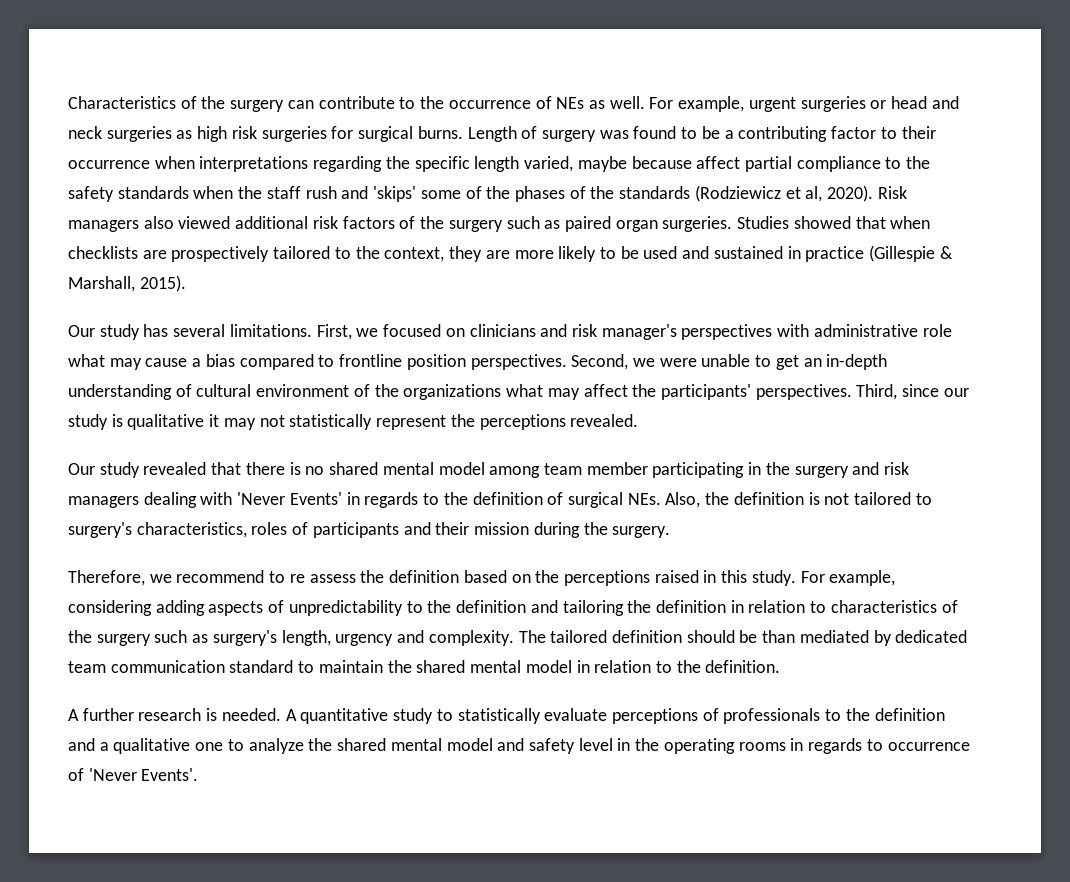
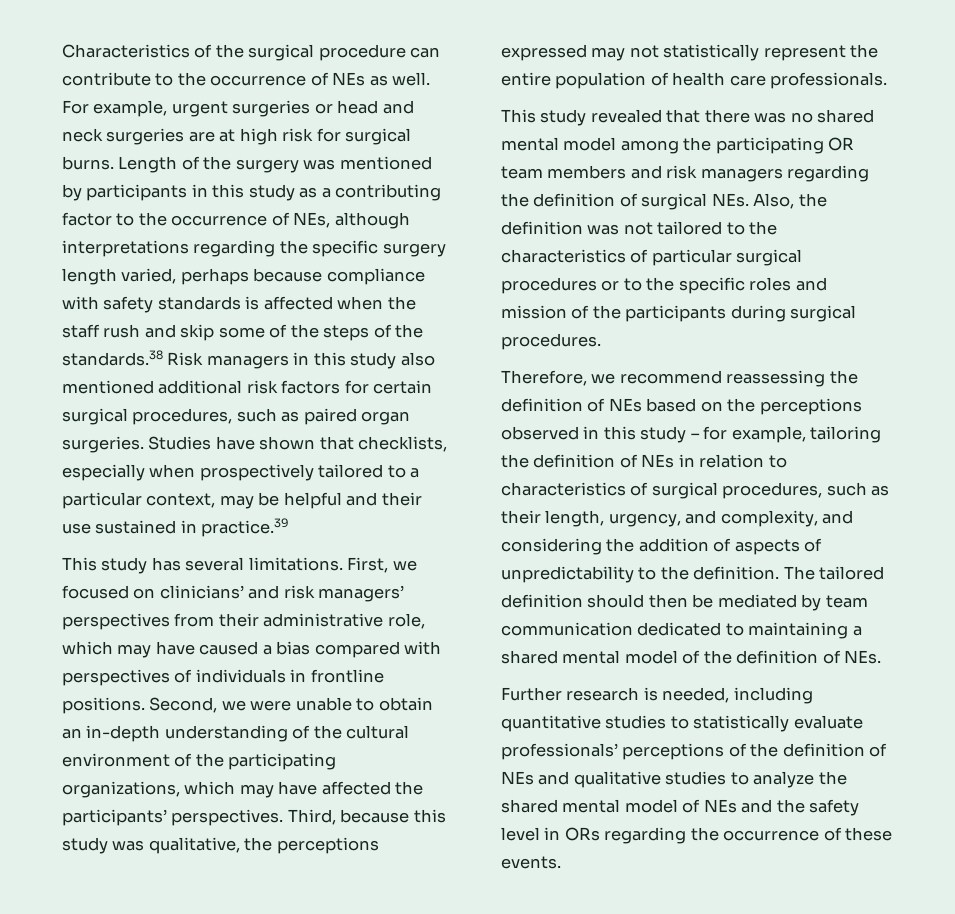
[230,100,285,112] surgery -> [248,44,406,61] surgical procedure
[176,130,193,139] as -> [188,129,236,142] are at
[261,126,327,142] surgeries -> (314, 135) none
(538, 132) none -> [203,156,232,170] the
[633,126,936,142] [68,156,195,169] found to be a contributing factor to their occurrence when -> [339,156,432,170] [62,184,442,201] [62,212,410,229] mentioned by participants in this study as a contributing factor to the occurrence of NEs, although
(470, 164) none -> [382,243,446,257] surgery
[577,156,931,172] [68,186,189,202] maybe because affect partial compliance to the safety standards -> [180,268,425,285] [62,296,333,313] perhaps because compliance with safety standards is affected
[373,186,417,202] 'skips' -> [180,324,215,341] skip
[514,185,907,202] [68,216,503,232] phases of the standards (Rodziewicz et al, 2020). Risk managers also viewed additional risk factors of the surgery -> [323,324,424,341] [62,350,435,369] [62,380,433,394] [62,408,233,425] steps of the standards.38 Risk managers in this study also mentioned additional risk factors for certain surgical procedures,
[793,216,931,229] [68,245,953,262] [68,275,186,292] [68,325,95,337] showed that when checklists are prospectively tailored to the context, they are more likely to be used and sustained in practice (Gillespie & Marshall, 2015). // Our -> [215,436,448,452] [62,464,420,481] [62,492,422,509] [62,518,290,537] [62,557,97,571] have shown that checklists, especially when prospectively tailored to a particular context, may be helpful and their use sustained in practice.39 // This
[469,324,952,340] [68,354,567,370] clinicians and risk manager's perspectives with administrative role what may cause a bias compared to frontline position perspectives. -> [159,585,405,602] [62,613,425,630] [62,641,442,658] [62,669,384,686] [62,697,145,714] clinicians’ and risk managers’ perspectives from their administrative role, which may have caused a bias compared with perspectives of individuals in frontline positions.
[775,355,799,370] get -> [378,697,433,711] obtain
(192, 390) none -> [313,725,342,739] the
[403,384,969,400] [68,414,220,430] organizations what may affect the participants' perspectives. Third, since our study is qualitative it -> [228,753,337,770] [62,781,424,798] [62,809,446,826] [62,837,379,854] [501,44,587,61] participating organizations, which may have affected the participants’ perspectives. Third, because this study was qualitative, the perceptions expressed
[479,414,639,430] [68,463,95,475] perceptions revealed. // Our -> [501,72,888,89] [501,109,536,123] entire population of health care professionals. // This
[289,462,301,475] is -> [754,112,787,123] was
[543,462,910,478] [68,492,440,508] team member participating in the surgery and risk managers dealing with 'Never Events' in regards to -> [683,137,855,154] [501,165,870,182] the participating OR team members and risk managers regarding
[808,492,820,505] is -> [587,224,620,235] was
[68,522,671,538] [68,570,460,586] surgery's characteristics, roles of participants and their mission during the surgery. // Therefore, we recommend to re assess the definition -> [749,221,778,235] [501,249,803,266] [501,277,827,294] [501,305,857,322] [501,333,601,350] [501,370,858,387] [501,398,642,412] the characteristics of particular surgical procedures or to the specific roles and mission of the participants during surgical procedures. // Therefore, we recommend reassessing the definition of NEs
[654,570,896,586] [68,600,205,616] raised in this study. For example, considering adding -> [501,426,882,443] [501,454,787,468] [501,482,890,499] [501,510,854,527] [501,538,732,555] observed in this study – for example, tailoring the definition of NEs in relation to characteristics of surgical procedures, such as their length, urgency, and complexity, and considering the addition of
[456,600,958,616] [68,630,514,646] definition and tailoring the definition in relation to characteristics of the surgery such as surgery's length, urgency and complexity. -> [693,566,780,580] definition.
[739,630,796,643] be than -> [648,594,714,608] then be
[895,630,968,643] dedicated -> (822, 602) none
[229,660,781,673] [68,708,434,724] standard to maintain the shared mental model in relation to the definition. // A further research is needed. A quantitative study -> [637,622,862,639] [501,650,882,664] [501,687,813,704] [501,715,667,732] dedicated to maintaining a shared mental model of the definition of NEs. // Further research is needed, including quantitative studies
(608, 714) none -> [501,743,618,760] professionals’
[723,708,945,724] [68,738,224,754] professionals to the definition and a qualitative one -> [750,743,888,757] [501,771,727,788] the definition of NEs and qualitative studies
[497,738,970,754] [68,768,199,781] and safety level in the operating rooms in regards to occurrence of 'Never Events'. -> [682,799,860,816] [501,827,893,844] [501,856,561,869] of NEs and the safety level in ORs regarding the occurrence of these events.

